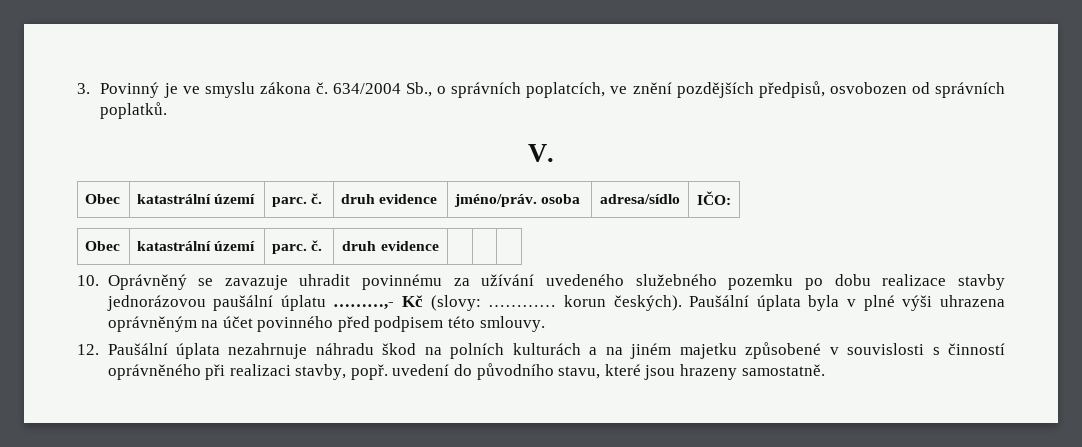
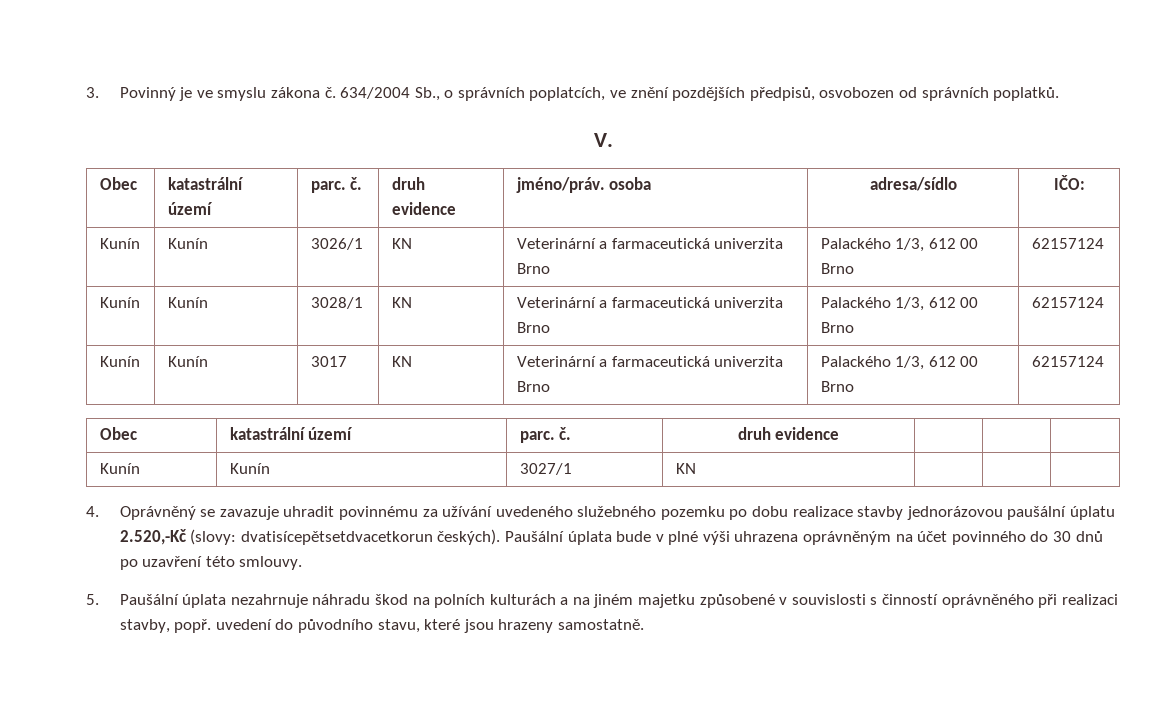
(731, 198) none -> [99,238,140,249] [167,238,208,249] [310,238,363,250] [391,238,412,249] [516,238,784,249] [516,263,550,274] [820,238,979,252] [820,263,854,274] [1031,238,1104,249] [99,297,140,308] [167,297,208,308] [310,297,363,309] [391,297,412,308] [516,297,784,308] [516,322,550,333] [820,297,979,311] [820,322,854,333] [1031,297,1104,308] [99,356,140,367] [167,356,208,367] [310,356,347,367] [391,356,412,367] [516,356,784,367] [516,381,550,392] [820,356,979,370] [820,381,854,392] [1031,356,1104,367] // Kunín | Kunín | 3026/1 | KN | Veterinární a farmaceutická univerzita Brno | Palackého 1/3, 612 00 Brno | 62157124 // Kunín | Kunín | 3028/1 | KN | Veterinární a farmaceutická univerzita Brno | Palackého 1/3, 612 00 Brno | 62157124 // Kunín | Kunín | 3017 | KN | Veterinární a farmaceutická univerzita Brno | Palackého 1/3, 612 00 Brno | 62157124
[77,275,99,286] // 10. -> [99,463,140,474] [229,463,270,474] [519,463,572,475] [675,463,696,474] [86,506,99,517] // Kunín | Kunín | 3027/1 | KN | | | // 4.
[333,295,606,311] ………,- Kč (slovy: ………… korun -> [119,529,433,545] 2.520,-Kč (slovy: dvatisícepětsetdvacetkorun
[808,295,840,311] byla -> [616,531,652,542] bude
[337,316,444,332] před podpisem -> [1030,531,1103,542] [119,556,203,570] do 30 dnů po uzavření
[77,344,99,355] 12. -> [86,594,99,605] 5.

